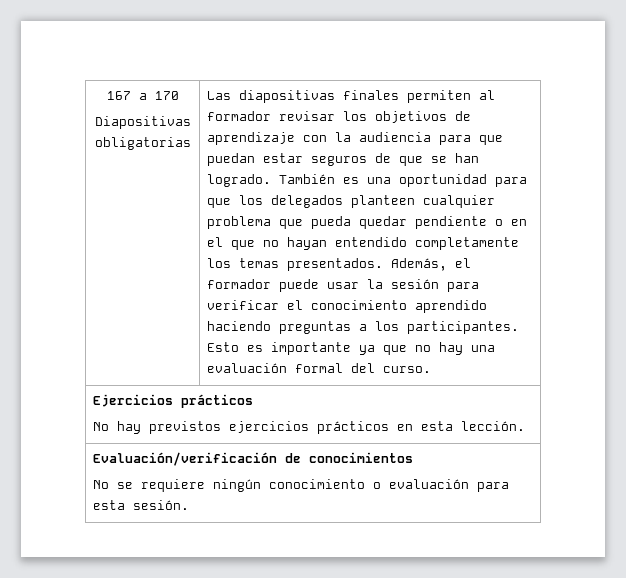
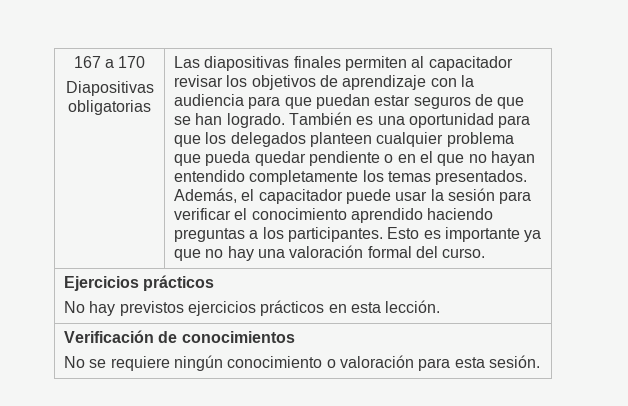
[207,111,272,121] formador -> [428,56,513,71] capacitador
[207,279,272,289] formador -> [258,189,343,204] capacitador
[207,363,288,373] evaluación -> [289,245,364,258] valoración
[93,452,278,466] Evaluación/verificación -> [64,330,155,343] Verificación
[389,479,470,489] evaluación -> [340,355,415,368] valoración

